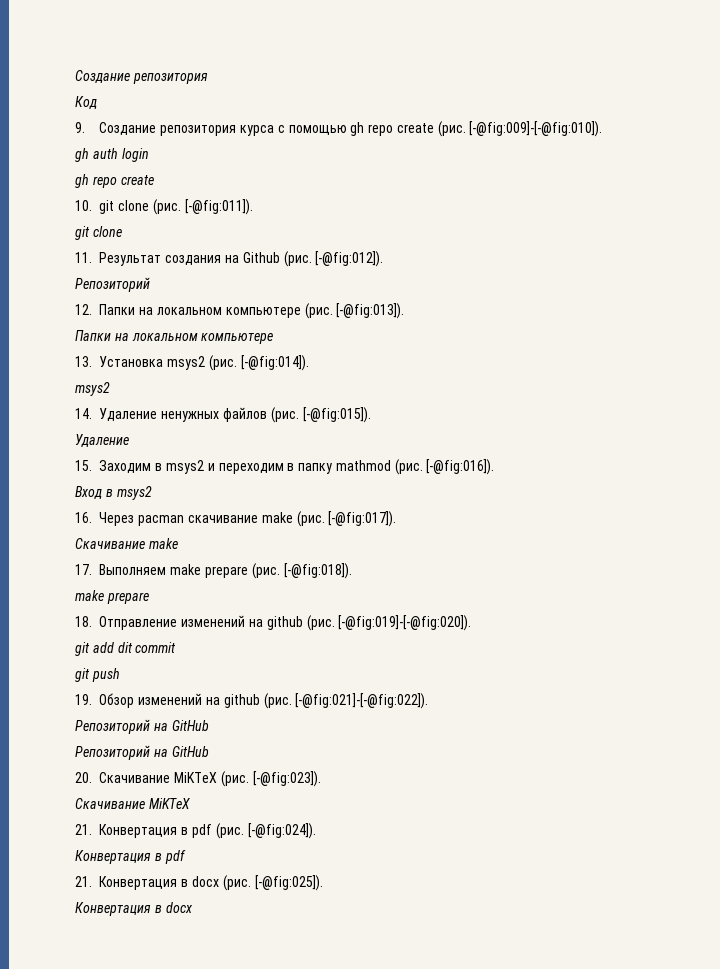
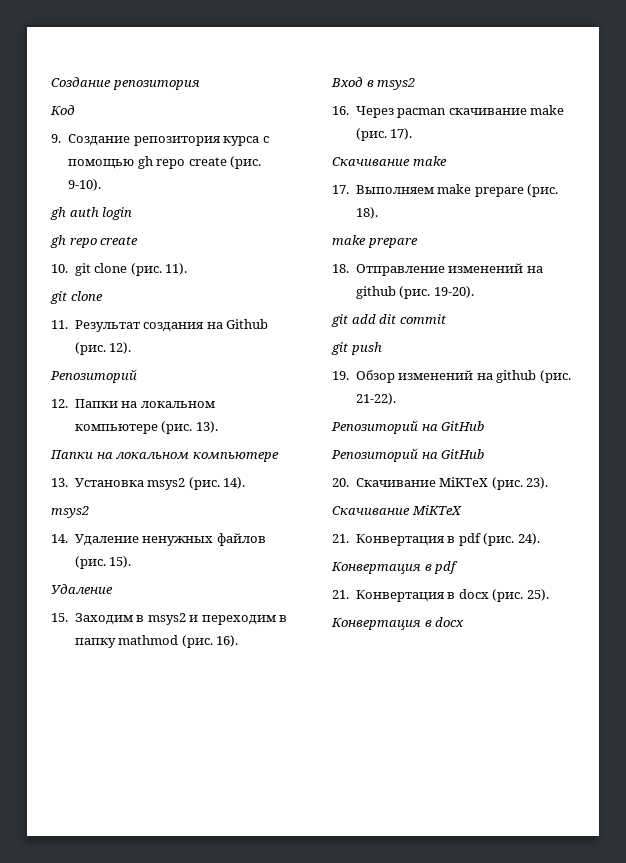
[469,121,603,137] [-@fig:009]-[-@fig:010]). -> [68,179,102,191] 9-10).
[184,199,253,215] [-@fig:011]). -> [165,263,188,275] 11).
[315,251,384,267] [-@fig:012]). -> [109,342,132,354] 12).
[336,303,405,319] [-@fig:013]). -> [195,421,218,433] 13).
[240,355,309,371] [-@fig:014]). -> [223,477,246,489] 14).
[302,407,371,423] [-@fig:015]). -> [109,556,132,568] 15).
[426,459,495,475] [-@fig:016]). -> [216,635,239,647] 16).
[328,511,397,527] [-@fig:017]). -> [390,128,413,140] 17).
[283,563,352,579] [-@fig:018]). -> [355,207,378,219] 18).
[338,615,472,631] [-@fig:019]-[-@fig:020]). -> [433,286,474,298] 19-20).
[295,693,429,709] [-@fig:021]-[-@fig:022]). -> [355,393,396,405] 21-22).
[252,771,321,787] [-@fig:023]). -> [526,477,549,489] 23).
[247,823,316,839] [-@fig:024]). -> [517,533,540,545] 24).
[254,875,323,891] [-@fig:025]). -> [526,589,549,601] 25).

